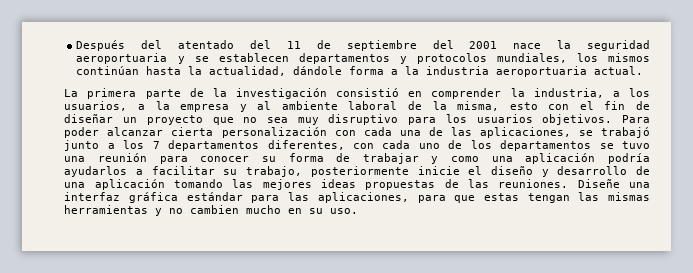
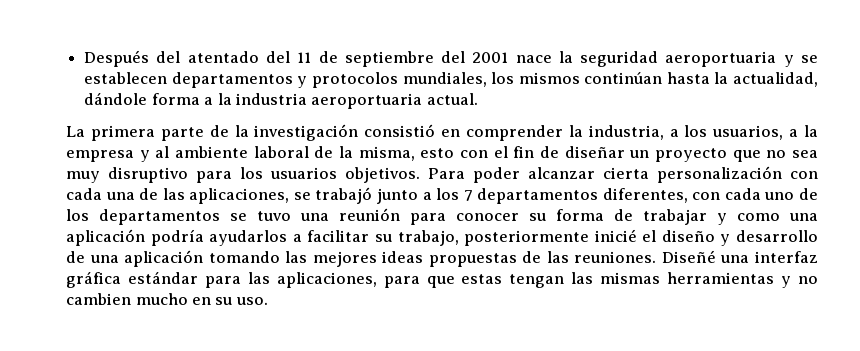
[417,166,460,175] inicie -> [594,229,637,242] inicié
[577,179,620,188] Diseñe -> [661,250,716,263] Diseñé

